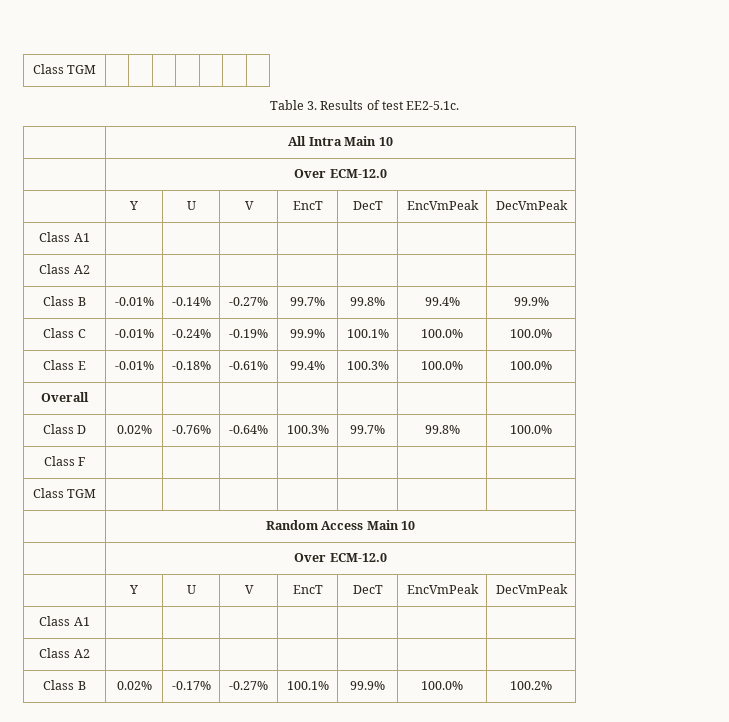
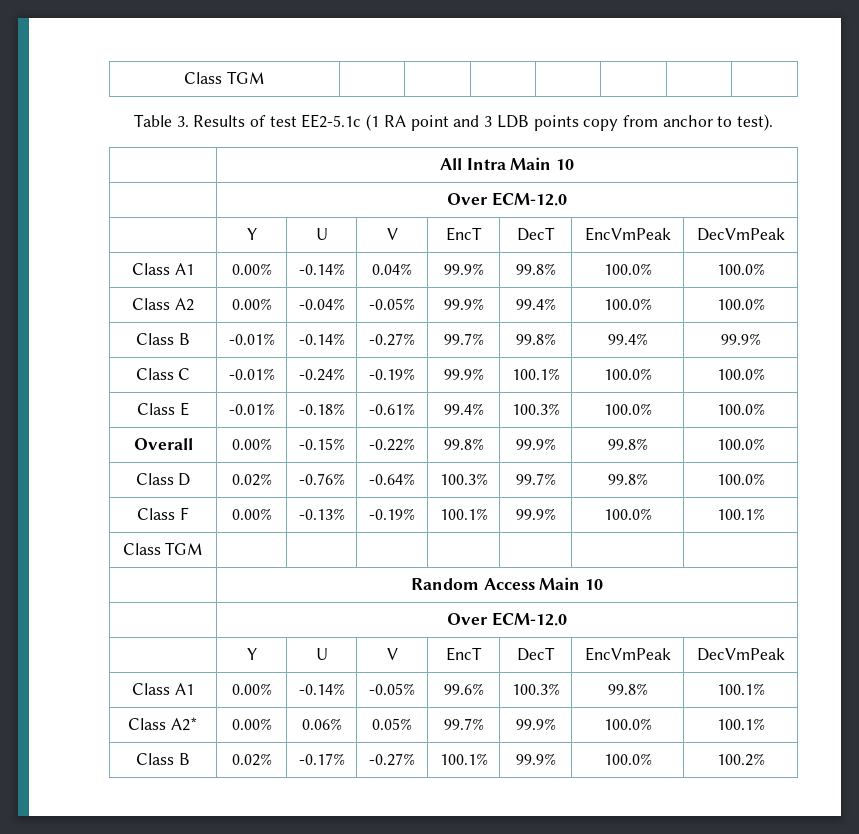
[406,101,460,110] EE2-5.1c. -> [301,114,774,131] EE2-5.1c (1 RA point and 3 LDB points copy from anchor to test).
[39,264,90,274] | | | | | | // Class A2 | | | | | | | -> [231,263,272,275] [298,263,345,275] [372,263,412,275] [443,263,484,275] [515,263,556,275] [603,263,652,275] [716,263,765,275] [132,298,194,311] [231,298,272,310] [298,298,345,310] [369,298,415,310] [443,298,484,310] [515,298,556,310] [603,298,652,310] [716,298,765,310] 0.00% | -0.14% | 0.04% | 99.9% | 99.8% | 100.0% | 100.0% // Class A2 | 0.00% | -0.04% | -0.05% | 99.9% | 99.4% | 100.0% | 100.0%
(89, 397) | | | | | | -> [231,438,272,450] [298,438,345,450] [369,438,415,451] [443,438,484,450] [515,438,556,450] [607,438,648,450] [716,438,765,450] 0.00% | -0.15% | -0.22% | 99.8% | 99.9% | 99.8% | 100.0%
(86, 461) | | | | | | -> [231,508,272,520] [298,508,345,520] [369,508,415,520] [439,508,488,520] [515,508,556,520] [603,508,652,520] [716,508,765,520] 0.00% | -0.13% | -0.19% | 100.1% | 99.9% | 100.0% | 100.1%
[39,648,90,658] | | | | | | // Class A2 | | | | | | | -> [231,683,272,695] [298,683,345,695] [369,683,415,695] [443,683,484,695] [511,683,560,695] [607,683,648,695] [716,683,765,695] [128,717,198,731] [231,718,272,730] [301,718,342,730] [372,718,412,730] [443,718,484,730] [515,718,556,730] [603,718,652,730] [716,718,765,730] 0.00% | -0.14% | -0.05% | 99.6% | 100.3% | 99.8% | 100.1% // Class A2* | 0.00% | 0.06% | 0.05% | 99.7% | 99.9% | 100.0% | 100.1%

